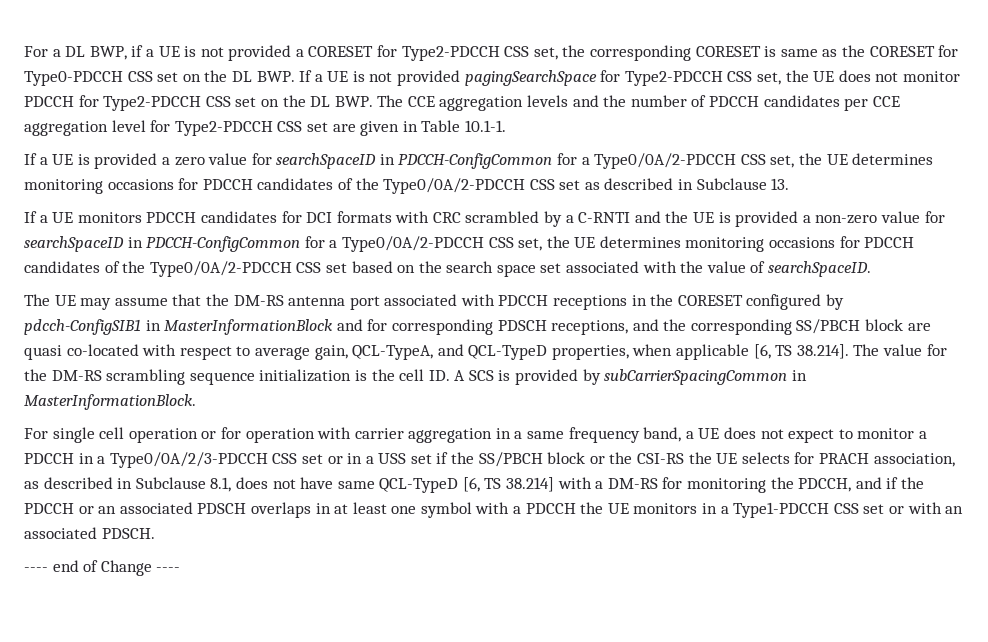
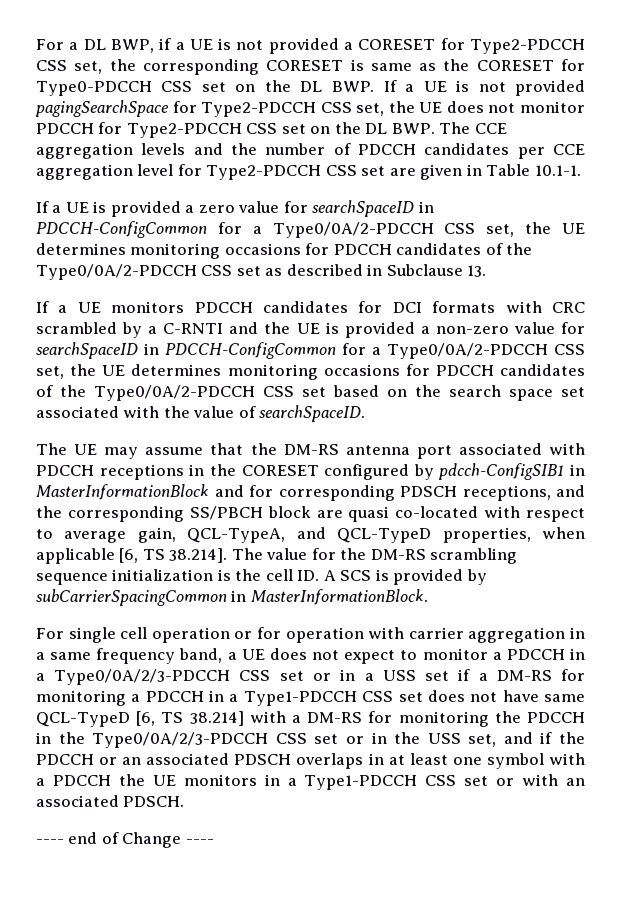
[451,452,955,467] [24,477,232,492] the SS/PBCH block or the CSI-RS the UE selects for PRACH association, as described in Subclause 8.1, -> [478,669,585,681] [36,690,423,706] a DM-RS for monitoring a PDCCH in a Type1-PDCCH CSS set
[798,478,852,492] PDCCH, -> [527,712,586,723] [36,732,497,748] PDCCH in the Type0/0A/2/3-PDCCH CSS set or in the USS set,

